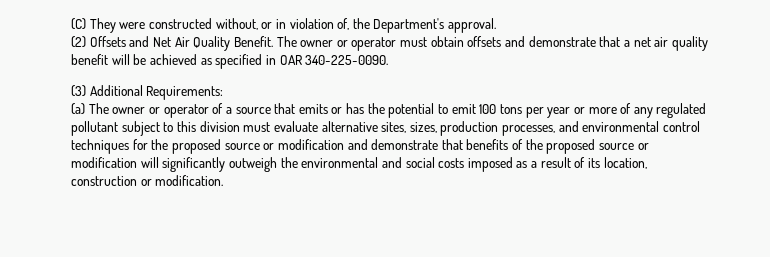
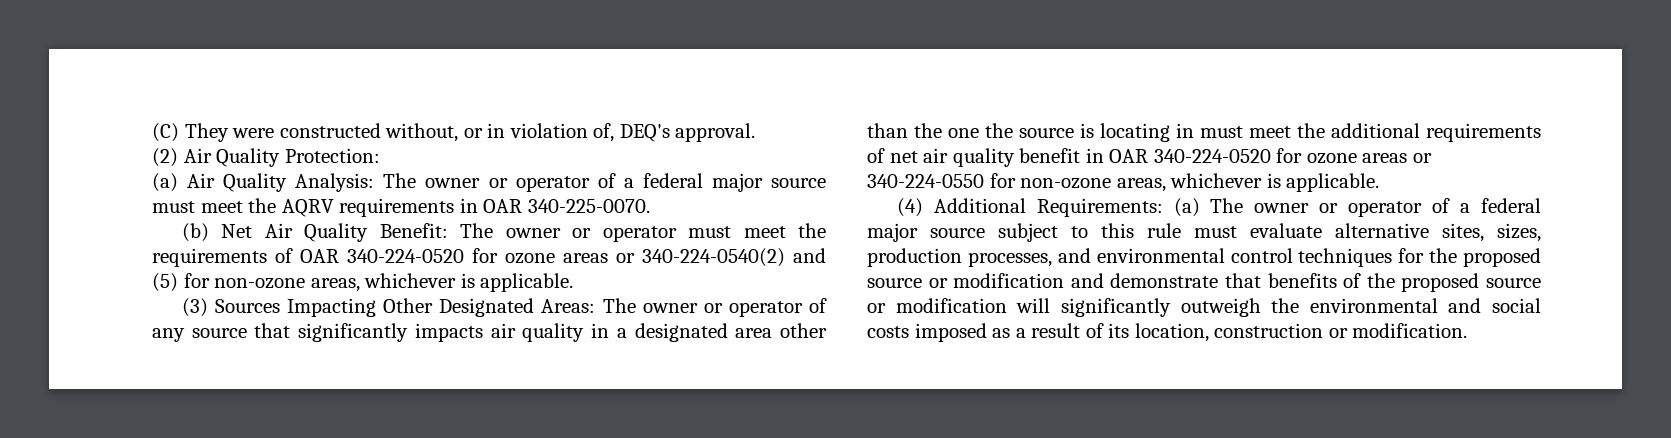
[352,18,445,33] the Department's -> [619,124,670,142] DEQ's
[89,36,150,47] Offsets and -> [183,148,380,167] [152,173,826,192] [152,198,650,217] [181,223,209,242] Air Quality Protection: // (a) Air Quality Analysis: The owner or operator of a federal major source must meet the AQRV requirements in OAR 340-225-0070. // (b)
[233,36,273,47] Benefit. -> [379,223,448,238] Benefit:
[430,36,708,51] [71,54,389,69] [71,85,86,97] obtain offsets and demonstrate that a net air quality benefit will be achieved as specified in OAR 340-225-0090. // (3) -> [743,223,827,238] [152,248,826,267] [152,273,574,292] [181,298,827,317] [152,323,828,342] [867,123,1541,142] [867,148,1432,167] [867,173,1380,192] [896,198,923,217] meet the requirements of OAR 340-224-0520 for ozone areas or 340-224-0540(2) and (5) for non-ozone areas, whichever is applicable. // (3) Sources Impacting Other Designated Areas: The owner or operator of any source that significantly impacts air quality in a designated area other than the one the source is locating in must meet the additional requirements of net air quality benefit in OAR 340-224-0520 for ozone areas or 340-224-0550 for non-ozone areas, whichever is applicable. // (4)
(224, 93) // -> (1163, 207) none
[235,103,707,118] [71,121,118,136] source that emits or has the potential to emit 100 tons per year or more of any regulated pollutant -> [1481,198,1541,213] [867,223,985,242] federal major source
[199,121,240,132] division -> [1147,223,1181,238] rule

